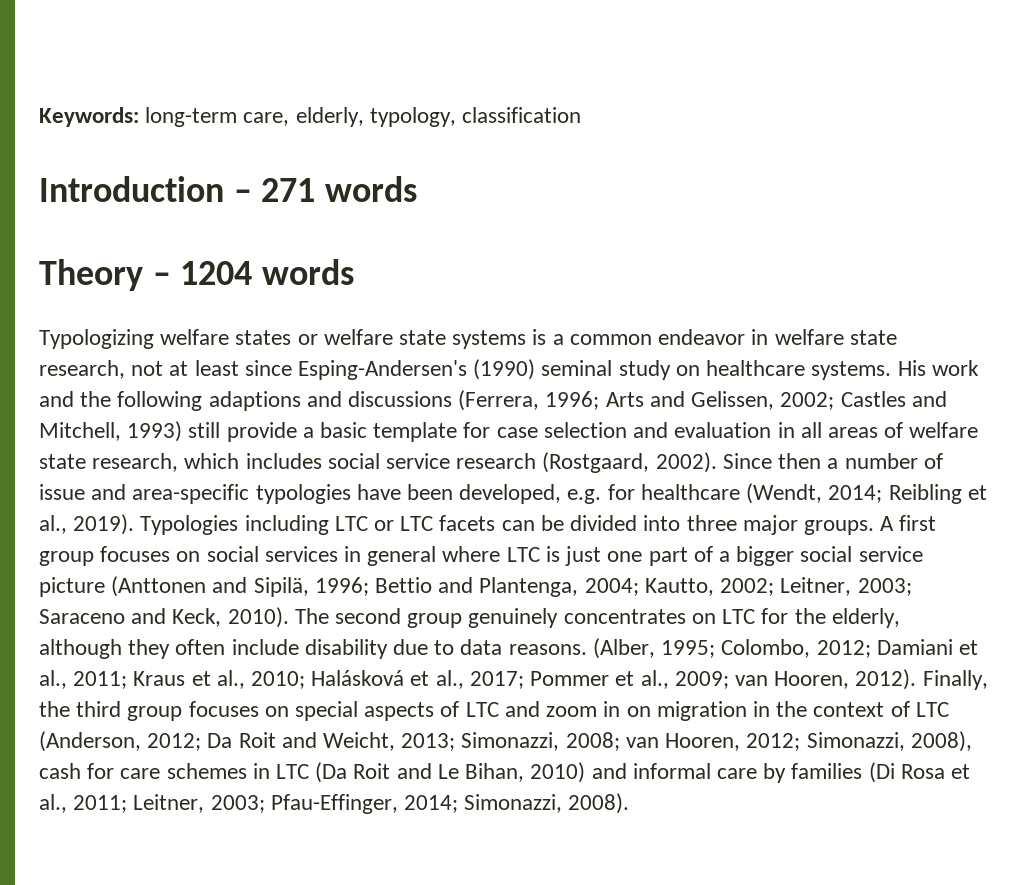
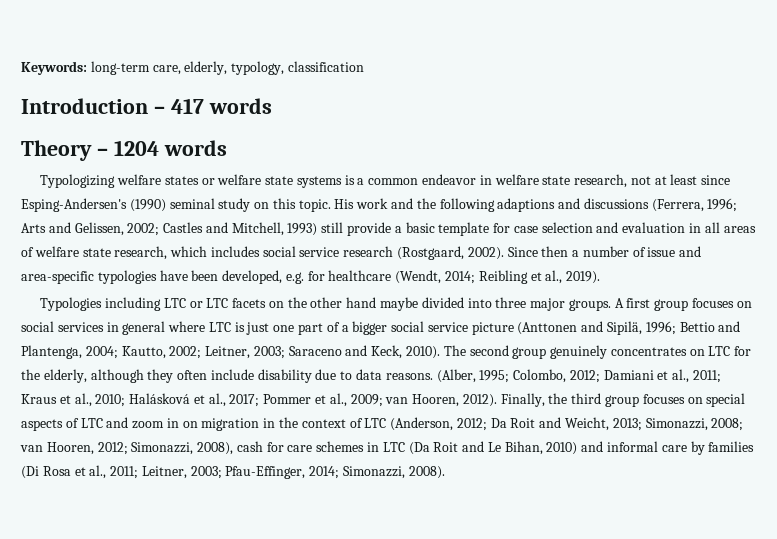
[261,178,316,202] 271 -> [170,98,204,114] 417
[706,360,892,380] healthcare systems. -> [272,198,331,212] this topic.
(135, 524) none -> (601, 277) //
[501,515,564,531] can be -> [268,297,418,311] on the other hand maybe

